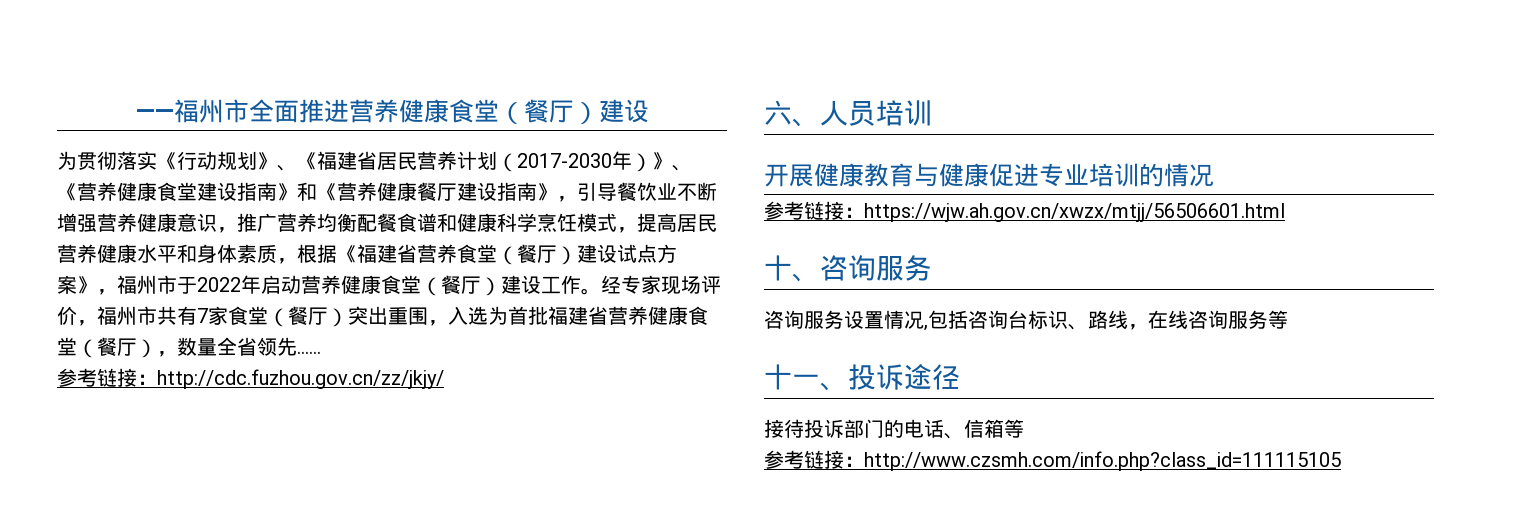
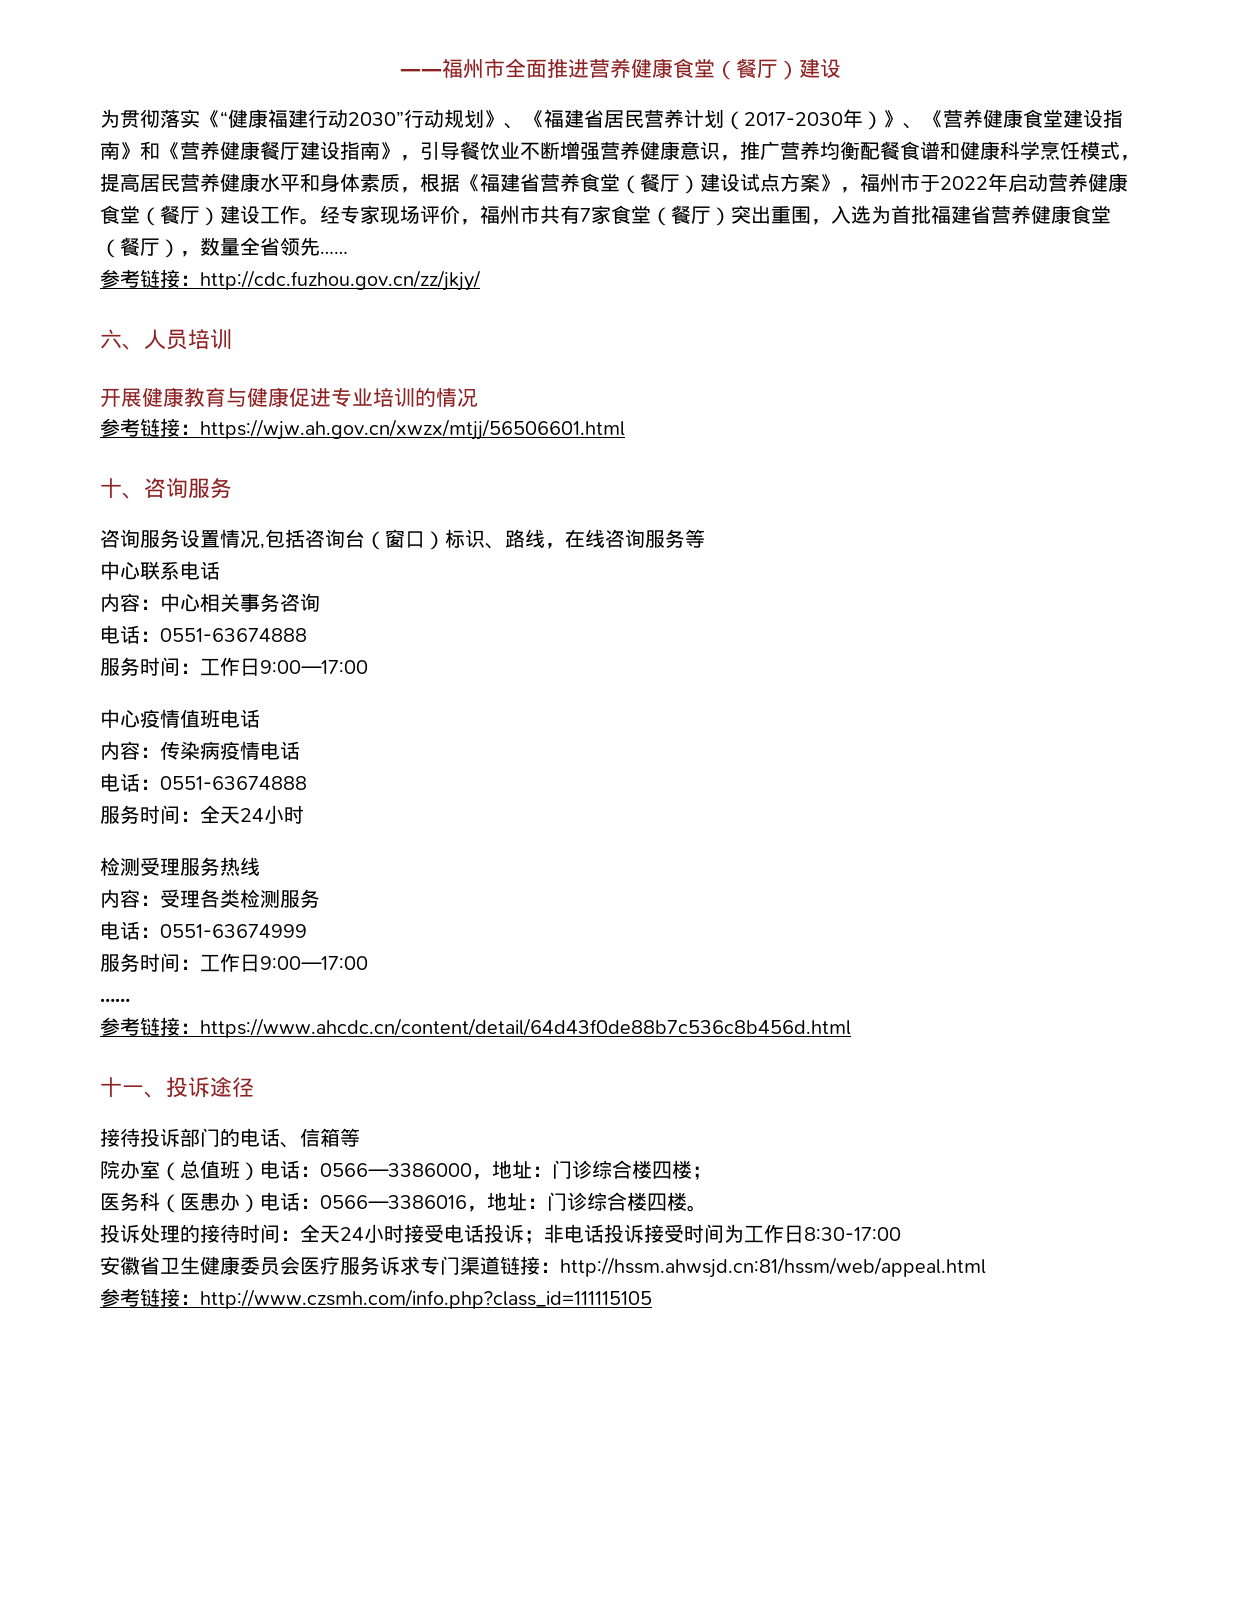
(177, 161) none -> [220,109,404,128] “健康福建行动2030”
(1028, 319) none -> [365,529,445,550] （窗口）
(1288, 319) none -> [100,561,220,580] [100,593,320,612] [100,625,307,644] [100,657,368,676] [100,709,260,728] [100,741,300,760] [100,773,307,792] [100,805,304,824] [100,857,260,876] [100,889,320,908] [100,921,307,940] [100,953,368,972] [100,998,130,1002] [100,1017,851,1038] // 中心联系电话 // 内容：中心相关事务咨询 // 电话：0551-63674888 // 服务时间：工作日9:00—17:00 // 中心疫情值班电话 // 内容：传染病疫情电话 // 电话：0551-63674888 // 服务时间：全天24小时 // 检测受理服务热线 // 内容：受理各类检测服务 // 电话：0551-63674999 // 服务时间：工作日9:00—17:00 // …… // 参考链接：https://www.ahcdc.cn/content/detail/64d43f0de88b7c536c8b456d.html
(1024, 428) none -> [100,1160,712,1181] [100,1192,707,1213] [100,1224,901,1244] [100,1256,986,1278] // 院办室（总值班）电话：0566—3386000，地址：门诊综合楼四楼； // 医务科（医患办）电话：0566—3386016，地址：门诊综合楼四楼。 // 投诉处理的接待时间：全天24小时接受电话投诉；非电话投诉接受时间为工作日8:30-17:00 // 安徽省卫生健康委员会医疗服务诉求专门渠道链接：http://hssm.ahwsjd.cn:81/hssm/web/appeal.html

